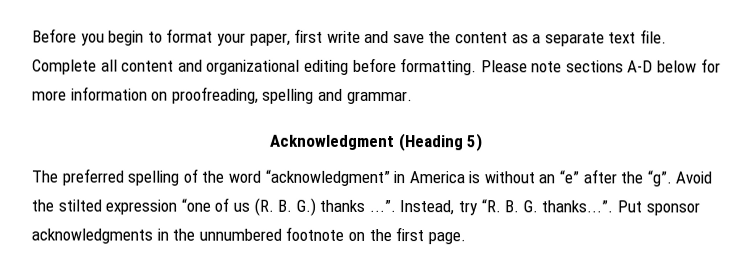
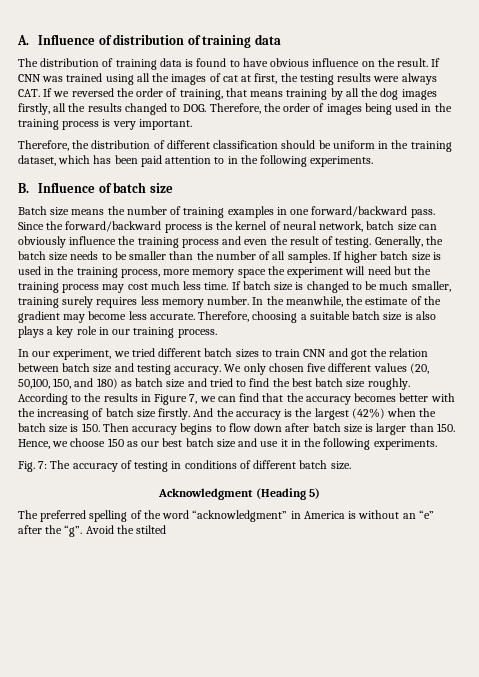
[32,28,668,47] [32,57,721,76] [32,86,413,105] Before you begin to format your paper, first write and save the content as a separate text file. Complete all content and organizational editing before formatting. Please note sections A-D below for more information on proofreading, spelling and grammar. -> [17,34,281,48] [18,58,441,70] [18,73,437,85] [18,88,437,100] [18,103,452,115] [18,119,192,130] [18,140,452,152] [18,155,374,167] [18,182,173,193] [18,206,435,218] [18,221,437,233] [18,236,443,248] [18,251,441,263] [18,266,432,278] [18,281,451,293] [18,296,441,308] [18,311,436,323] [18,326,217,338] [18,348,429,360] [18,363,429,375] [18,378,410,390] [18,393,455,405] [18,408,437,420] [18,423,455,435] [18,438,437,450] [18,460,351,472] A. Influence of distribution of training data // The distribution of training data is found to have obvious influence on the result. If CNN was trained using all the images of cat at first, the testing results were always CAT. If we reversed the order of training, that means training by all the dog images firstly, all the results changed to DOG. Therefore, the order of images being used in the training process is very important. // Therefore, the distribution of different classification should be uniform in the training dataset, which has been paid attention to in the following experiments. // B. Influence of batch size // Batch size means the number of training examples in one forward/backward pass. Since the forward/backward process is the kernel of neural network, batch size can obviously influence the training process and even the result of testing. Generally, the batch size needs to be smaller than the number of all samples. If higher batch size is used in the training process, more memory space the experiment will need but the training process may cost much less time. If batch size is changed to be much smaller, training surely requires less memory number. In the meanwhile, the estimate of the gradient may become less accurate. Therefore, choosing a suitable batch size is also plays a key role in our training process. // In our experiment, we tried different batch sizes to train CNN and got the relation between batch size and testing accuracy. We only chosen five different values (20, 50,100, 150, and 180) as batch size and tried to find the best batch size roughly. According to the results in Figure 7, we can find that the accuracy becomes better with the increasing of batch size firstly. And the accuracy is the largest (42%) when the batch size is 150. Then accuracy begins to flow down after batch size is larger than 150. Hence, we choose 150 as our best batch size and use it in the following experiments. // Fig. 7: The accuracy of testing in conditions of different batch size.
[105,197,700,216] [31,226,466,245] expression “one of us (R. B. G.) thanks ...”. Instead, try “R. B. G. thanks...”. Put sponsor acknowledgments in the unnumbered footnote on the first page. -> (167, 529) none

